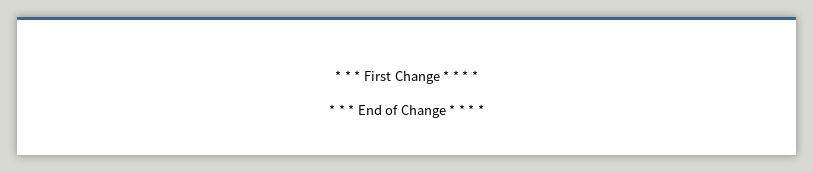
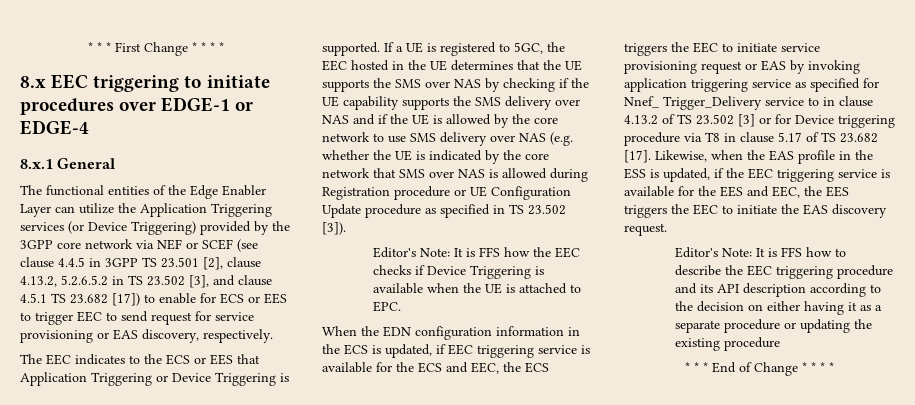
(478, 75) none -> [20,74,270,92] [20,97,254,115] [20,120,89,135] [20,158,116,169] [20,185,266,199] [20,203,272,217] [20,221,290,235] [20,239,258,252] [20,257,261,270] [20,275,272,288] [20,293,287,306] [20,311,254,325] [20,329,273,343] [20,354,260,365] [20,372,289,386] [322,42,565,56] [322,60,582,71] [322,78,589,92] [322,96,580,110] [322,114,558,128] [322,132,573,146] [322,150,549,164] [322,168,588,182] [322,186,571,200] [322,204,566,218] [322,222,346,235] [373,247,581,258] [373,265,545,279] [373,283,582,294] [373,301,402,312] [322,326,580,340] [322,344,590,358] [322,362,549,374] [624,42,820,56] [624,60,860,74] [624,78,879,92] [624,96,873,110] [624,114,895,128] [624,132,878,146] [624,150,873,164] [624,168,890,182] [624,186,849,198] [624,204,887,218] [624,223,667,236] [675,247,847,258] [675,265,894,279] [675,283,882,297] [675,301,883,315] [675,319,873,333] [675,337,781,351] // 8.x EEC triggering to initiate procedures over EDGE-1 or EDGE-4 // 8.x.1 General // The functional entities of the Edge Enabler Layer can utilize the Application Triggering services (or Device Triggering) provided by the 3GPP core network via NEF or SCEF (see clause 4.4.5 in 3GPP TS 23.501 [2], clause 4.13.2, 5.2.6.5.2 in TS 23.502 [3], and clause 4.5.1 TS 23.682 [17]) to enable for ECS or EES to trigger EEC to send request for service provisioning or EAS discovery, respectively. // The EEC indicates to the ECS or EES that Application Triggering or Device Triggering is supported. If a UE is registered to 5GC, the EEC hosted in the UE determines that the UE supports the SMS over NAS by checking if the UE capability supports the SMS delivery over NAS and if the UE is allowed by the core network to use SMS delivery over NAS (e.g. whether the UE is indicated by the core network that SMS over NAS is allowed during Registration procedure or UE Configuration Update procedure as specified in TS 23.502 [3]). // Editor's Note: It is FFS how the EEC checks if Device Triggering is available when the UE is attached to EPC. // When the EDN configuration information in the ECS is updated, if EEC triggering service is available for the ECS and EEC, the ECS triggers the EEC to initiate service provisioning request or EAS by invoking application triggering service as specified for Nnef_ Trigger_Delivery service to in clause 4.13.2 of TS 23.502 [3] or for Device triggering procedure via T8 in clause 5.17 of TS 23.682 [17]. Likewise, when the EAS profile in the ESS is updated, if the EEC triggering service is available for the EES and EEC, the EES triggers the EEC to initiate the EAS discovery request. // Editor's Note: It is FFS how to describe the EEC triggering procedure and its API description according to the decision on either having it as a separate procedure or updating the existing procedure

